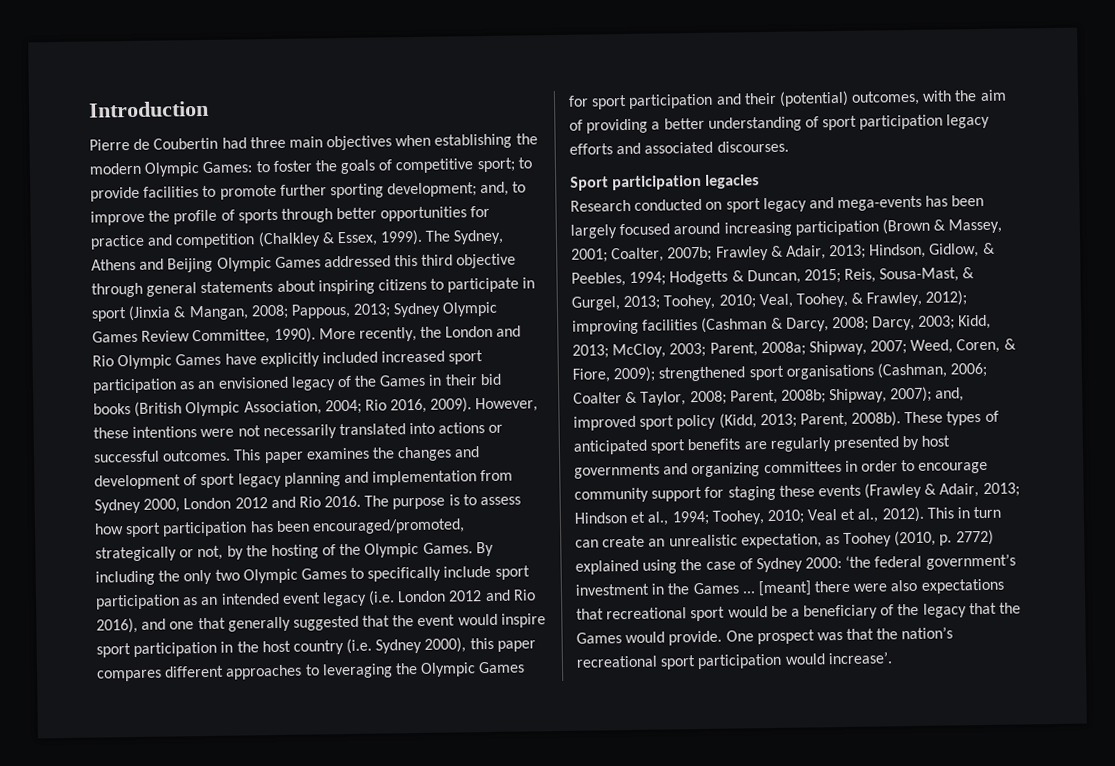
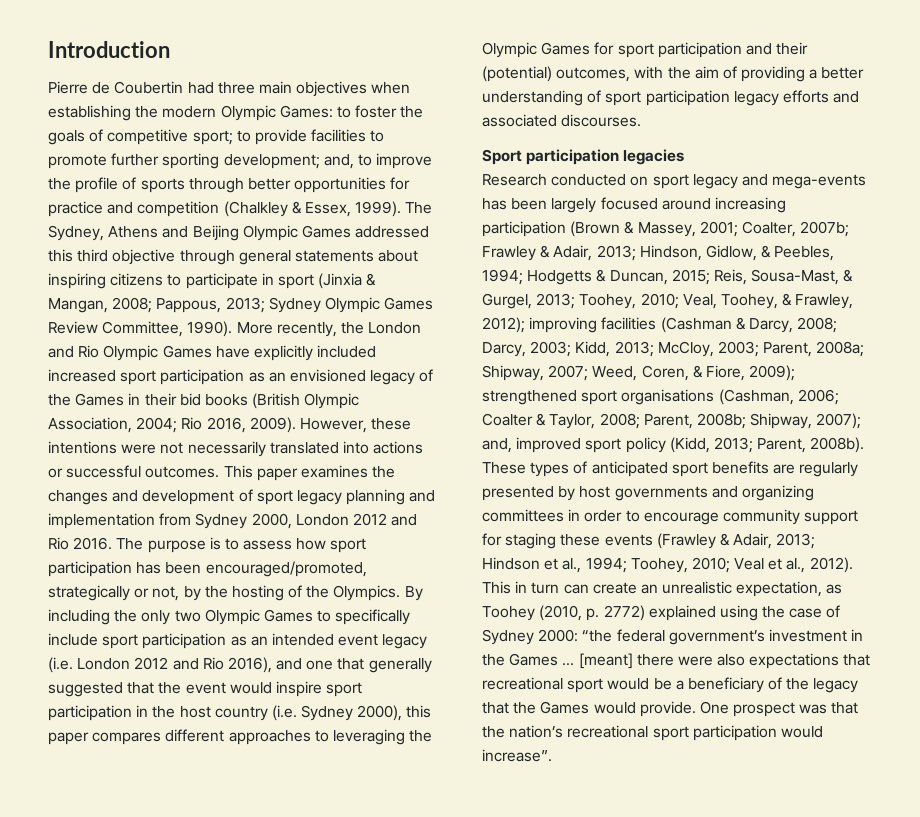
[364,542,473,558] Olympic Games. -> [333,585,401,601] Olympics.
[845,555,872,568] ‘the -> [582,630,613,642] “the
[827,651,892,665] increase’. -> [482,749,552,762] increase”.

